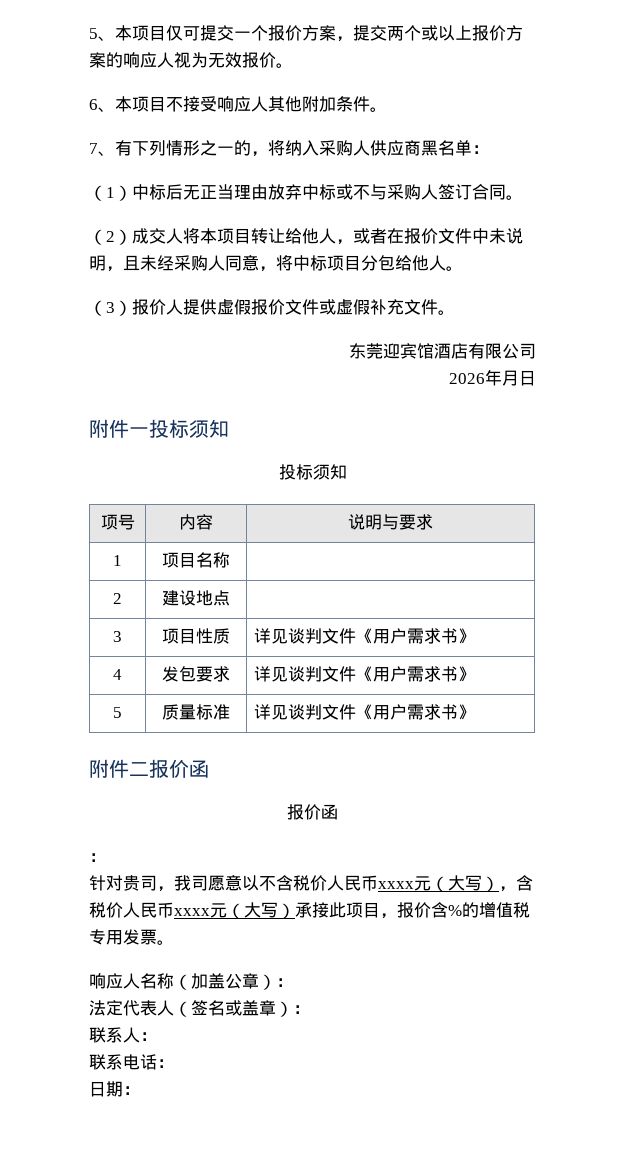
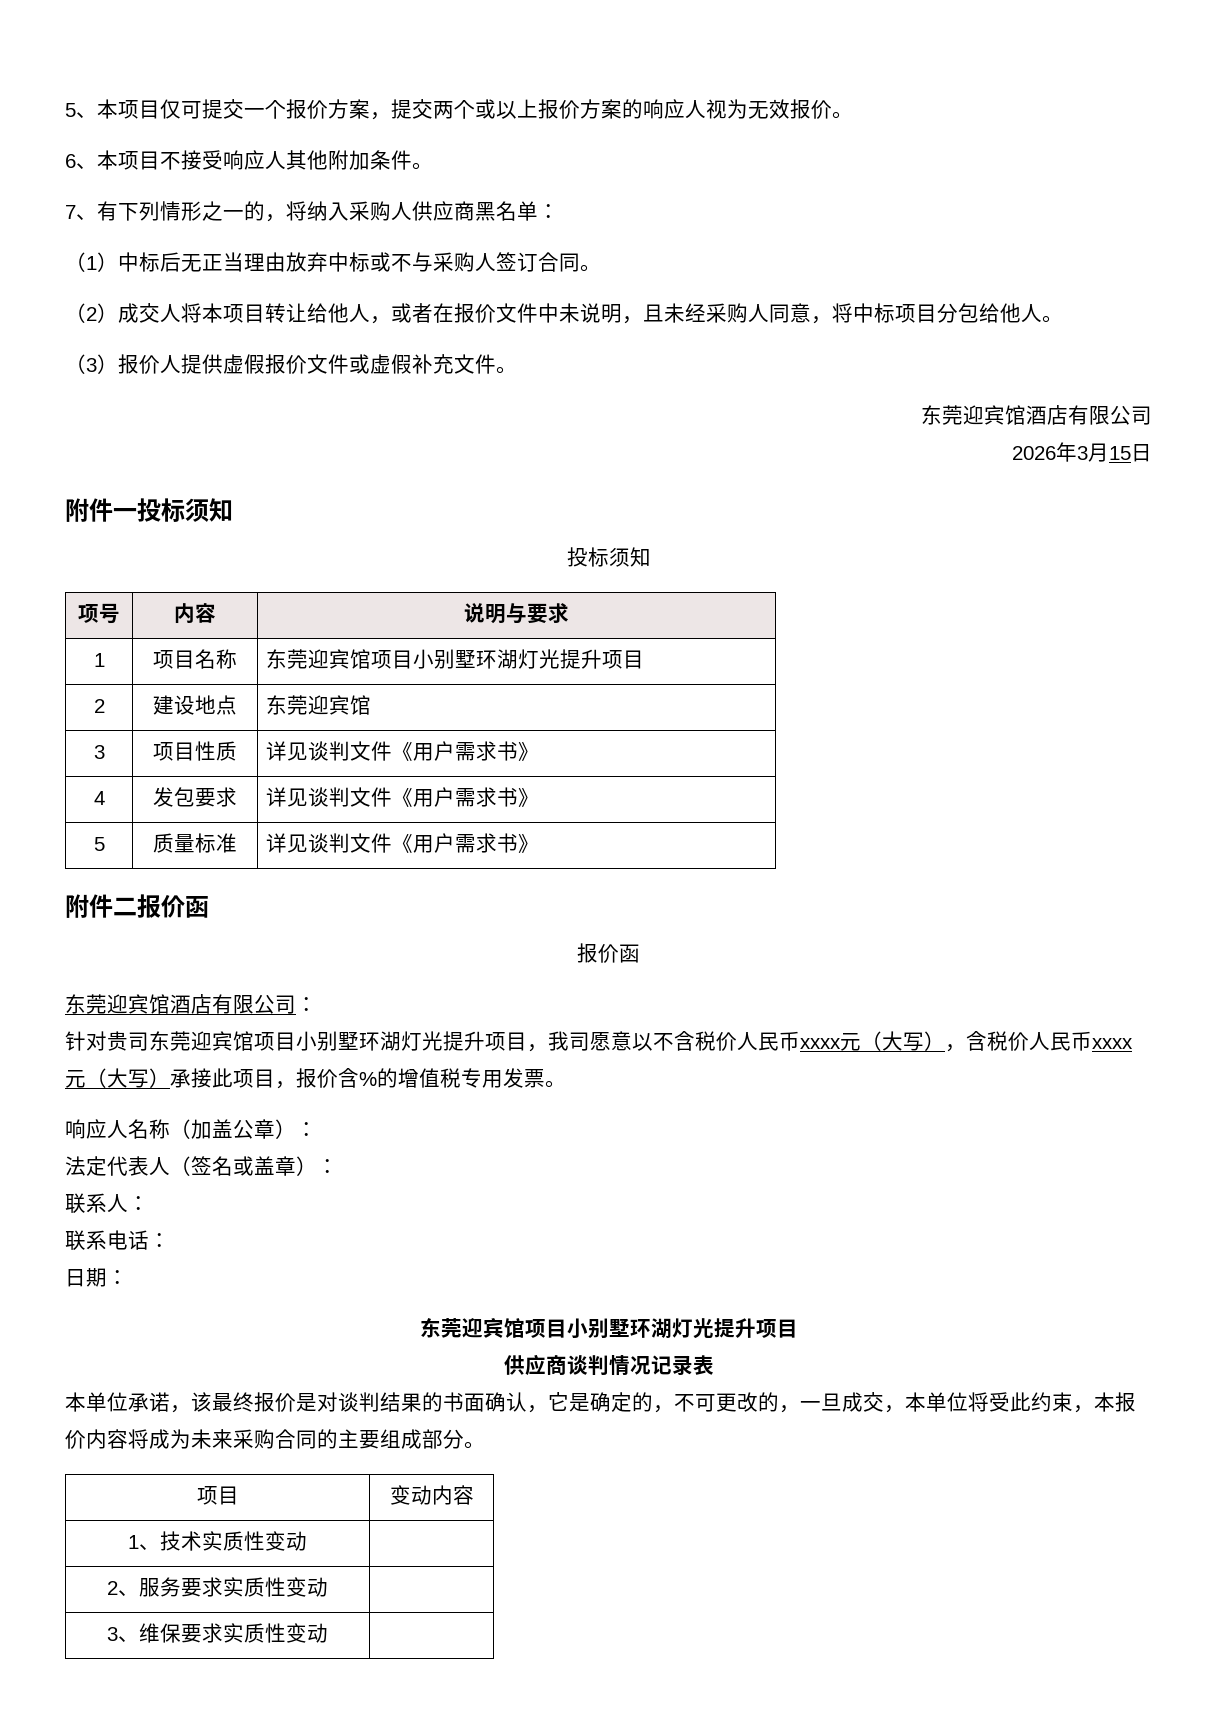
[502,370,519,386] 月 -> [1077,443,1131,462] 3月15
(230, 560) none -> [265,649,644,669] 东莞迎宾馆项目小别墅环湖灯光提升项目
(230, 598) none -> [265,695,371,715] 东莞迎宾馆
[89,853,106,862] [89,875,157,891] ： // 针对贵司 -> [65,994,317,1014] [65,1031,527,1051] 东莞迎宾馆酒店有限公司： // 针对贵司东莞迎宾馆项目小别墅环湖灯光提升项目
(140, 1090) none -> [419,1317,798,1339] [503,1354,714,1376] [65,1392,1136,1413] [65,1429,485,1449] [196,1486,239,1505] [389,1485,474,1505] [128,1531,307,1551] [107,1577,328,1597] [107,1623,328,1643] // 东莞迎宾馆项目小别墅环湖灯光提升项目 // 供应商谈判情况记录表 // 本单位承诺，该最终报价是对谈判结果的书面确认，它是确定的，不可更改的，一旦成交，本单位将受此约束，本报价内容将成为未来采购合同的主要组成部分。 // 项目 | 变动内容 // 1、技术实质性变动 | // 2、服务要求实质性变动 | // 3、维保要求实质性变动 |

